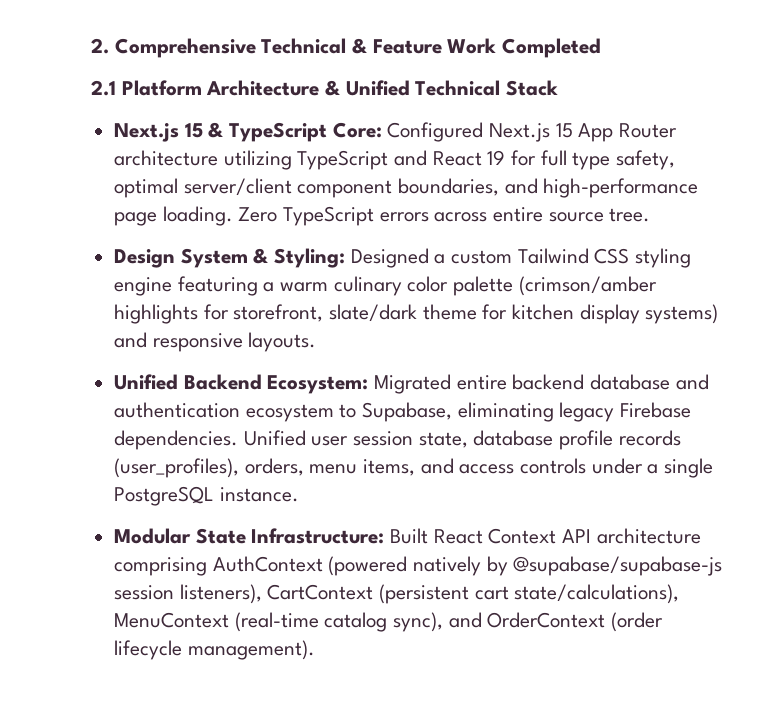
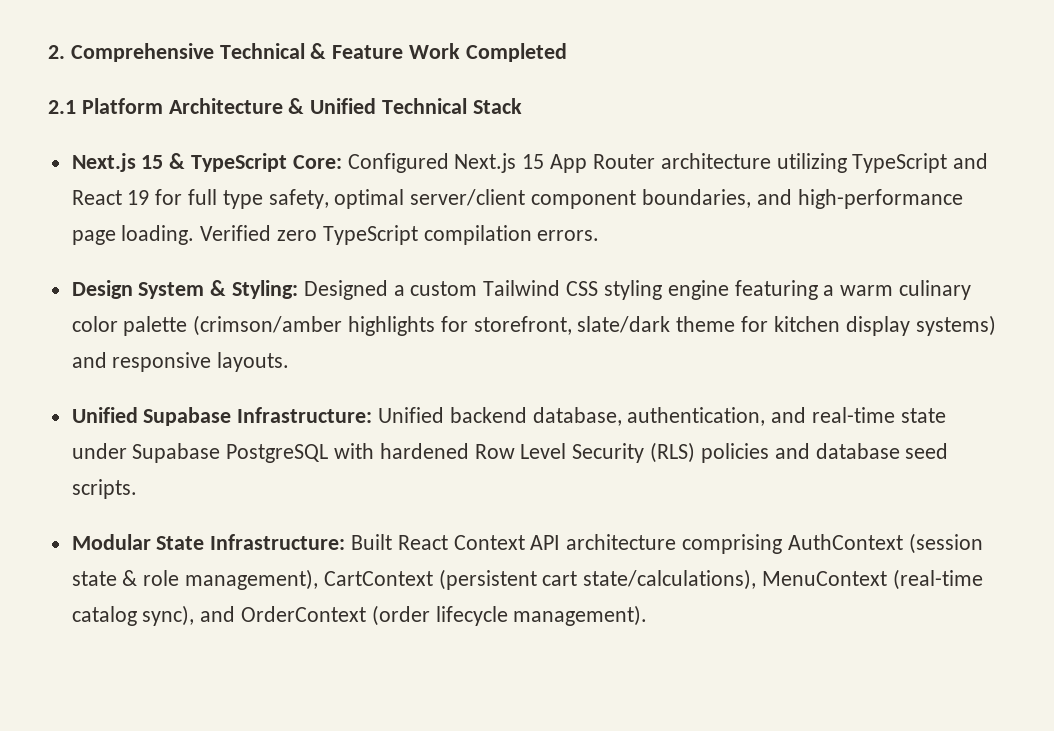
[238,206,651,226] Zero TypeScript errors across entire source tree. -> [200,225,600,245] Verified zero TypeScript compilation errors.
[183,374,709,394] [114,402,692,422] [114,430,681,450] [114,458,714,478] [114,486,299,506] Backend Ecosystem: Migrated entire backend database and authentication ecosystem to Supabase, eliminating legacy Firebase dependencies. Unified user session state, database profile records (user_profiles), orders, menu items, and access controls under a single PostgreSQL instance. -> [143,407,946,426] [71,442,949,463] [71,479,137,499] Supabase Infrastructure: Unified backend database, authentication, and real-time state under Supabase PostgreSQL with hardened Row Level Security (RLS) policies and database seed scripts.
[328,556,723,576] [114,584,262,604] (powered natively by @supabase/supabase-js session listeners), -> [908,533,983,554] [71,569,319,590] (session state & role management),

